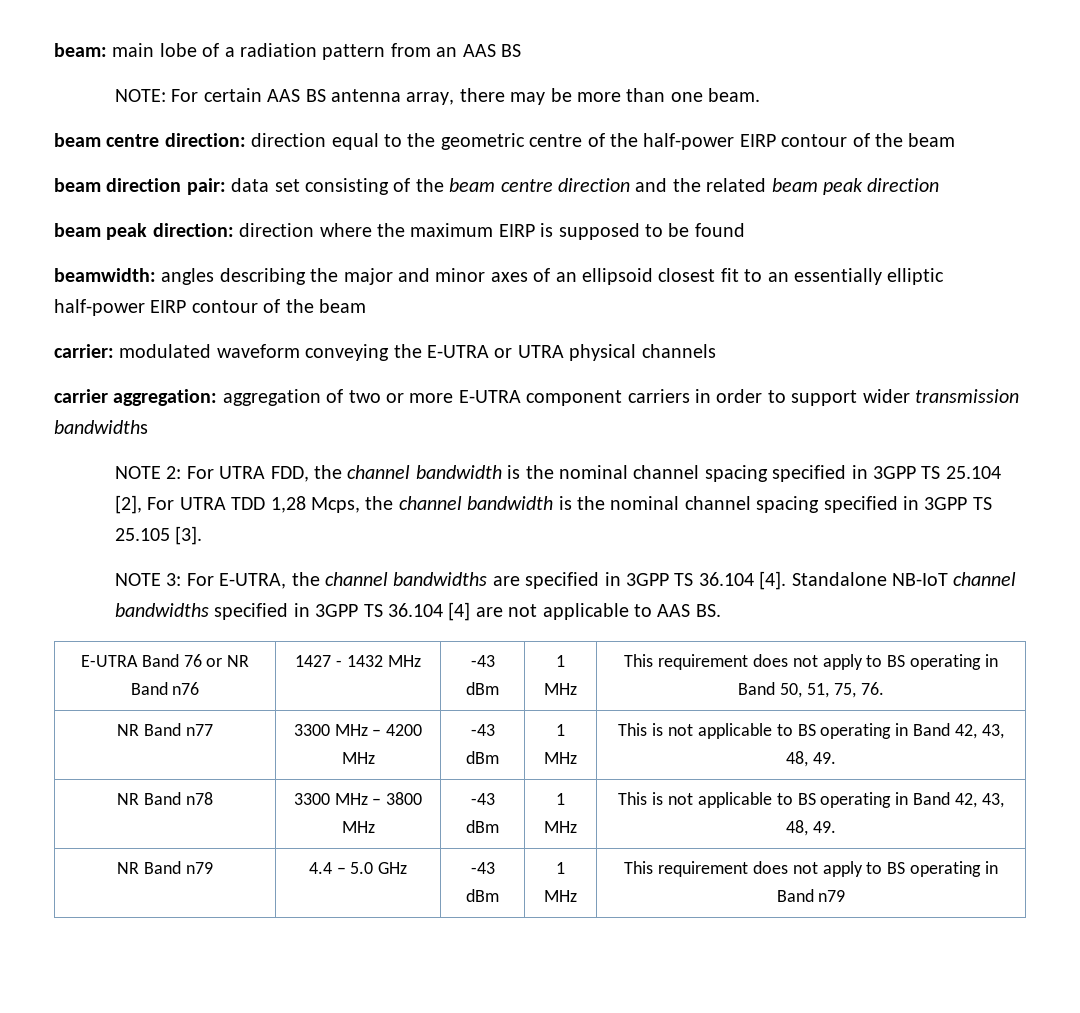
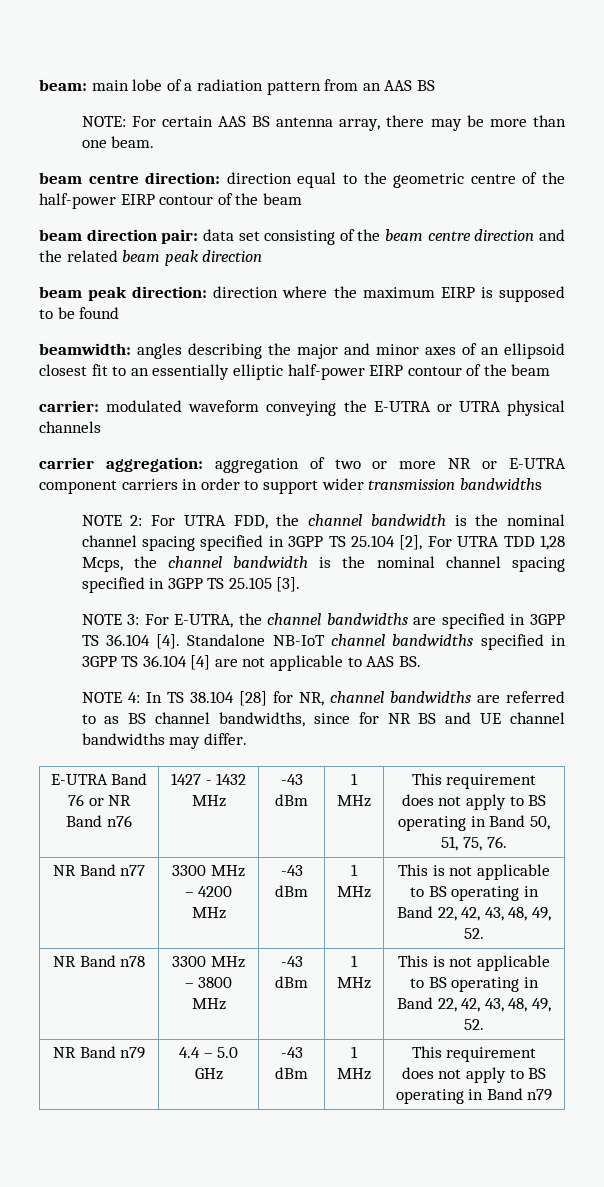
(454, 398) none -> [448,458,498,469] NR or
(721, 610) none -> [81,691,565,706] [81,712,565,727] [81,733,247,749] // NOTE 4: In TS 38.104 [28] for NR, channel bandwidths are referred to as BS channel bandwidths, since for NR BS and UE channel bandwidths may differ.
[954,724,1004,739] [786,751,836,767] 42, 43, 48, 49. -> [437,907,551,921] [464,928,484,939] 22, 42, 43, 48, 49, 52.
[954,793,1004,808] [786,820,836,836] 42, 43, 48, 49. -> [437,998,551,1012] [464,1019,484,1030] 22, 42, 43, 48, 49, 52.

